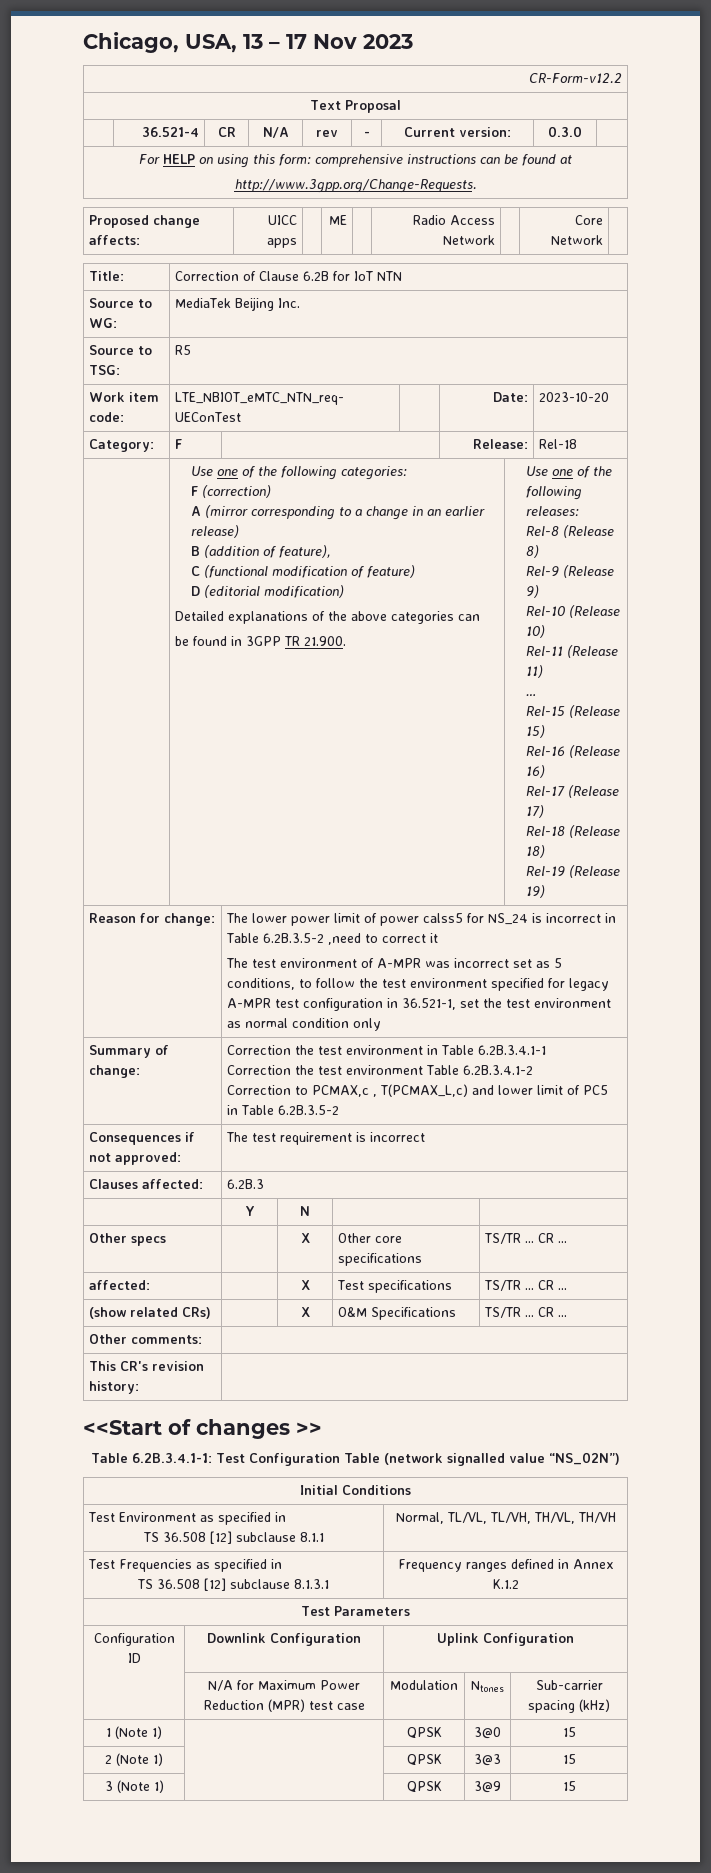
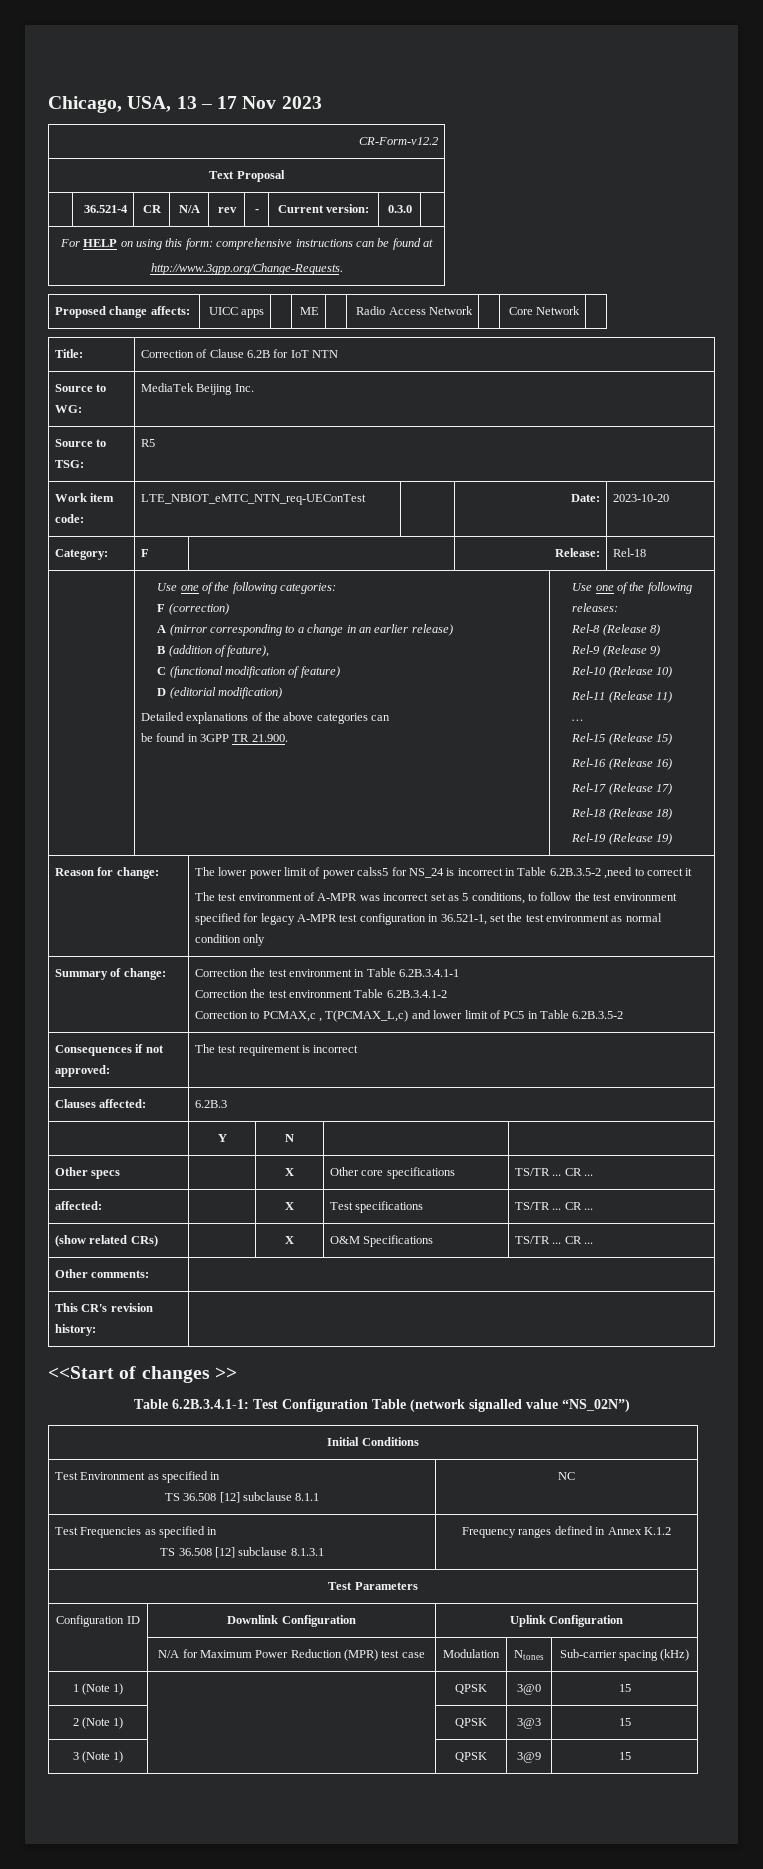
[395,1512,616,1524] Normal, TL/VL, TL/VH, TH/VL, TH/VH -> [558,1472,575,1480] NC

